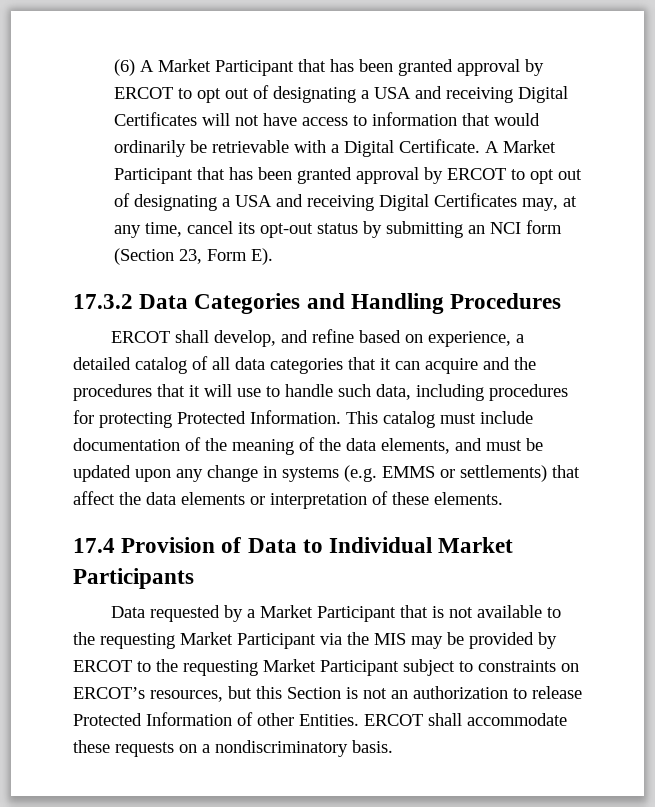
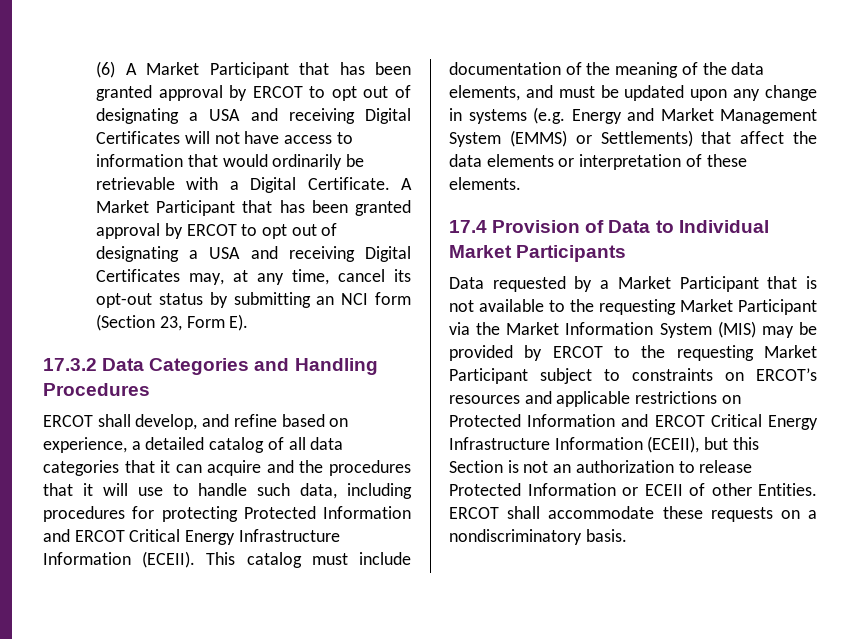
[250,410,341,424] Information. -> [323,506,411,519] [43,529,340,545] [43,551,196,568] Information and ERCOT Critical Energy Infrastructure Information (ECEII).
[382,465,547,482] EMMS or settlements) -> [571,108,817,124] [449,130,693,147] Energy and Market Management System (EMMS) or Settlements)
[374,633,406,645] MIS -> [506,321,756,338] Market Information System (MIS)
[150,690,223,702] resources, -> [449,391,741,407] [449,414,818,430] [449,436,700,453] resources and applicable restrictions on Protected Information and ERCOT Critical Energy Infrastructure Information (ECEII),
(232, 719) none -> [622,484,683,496] or ECEII

